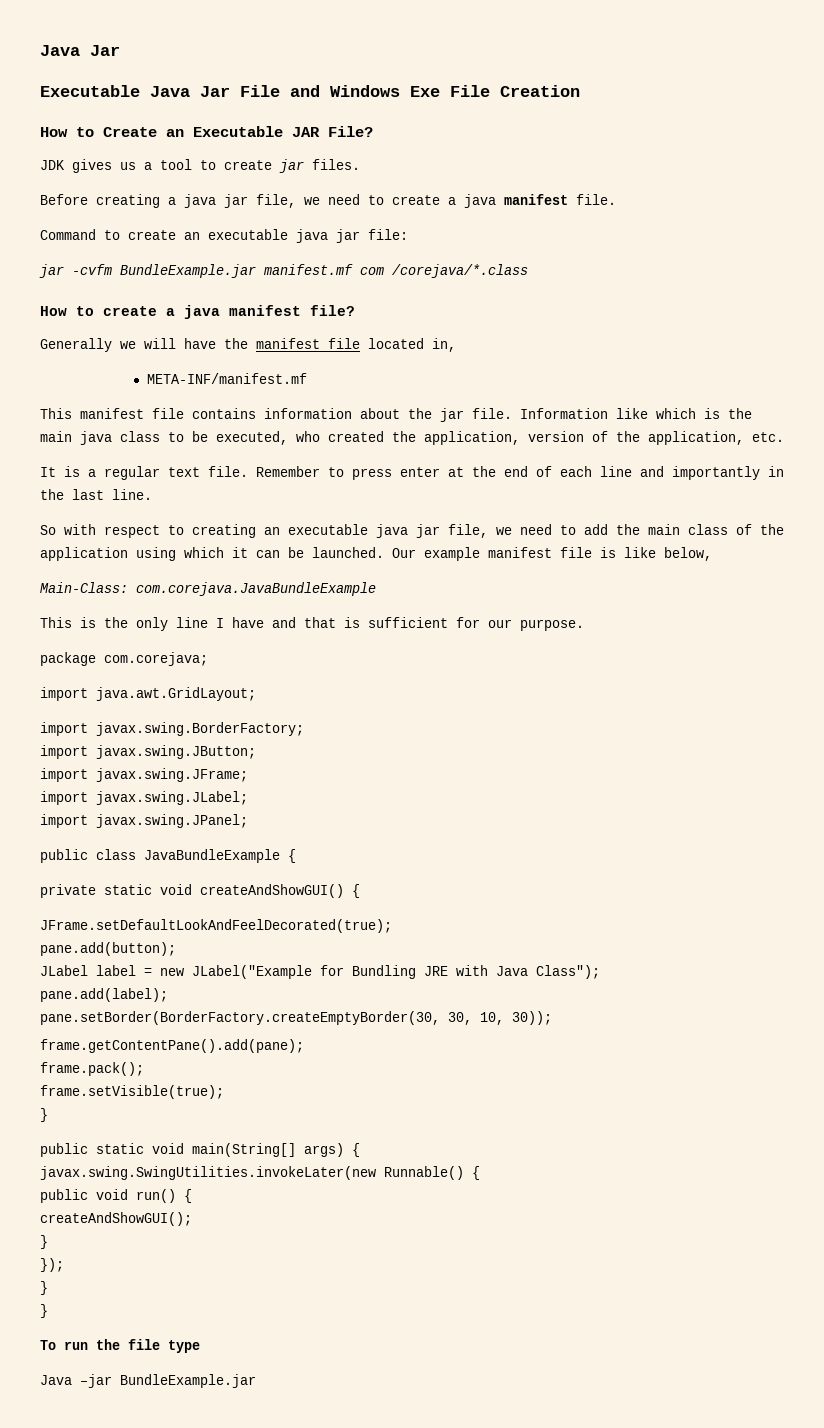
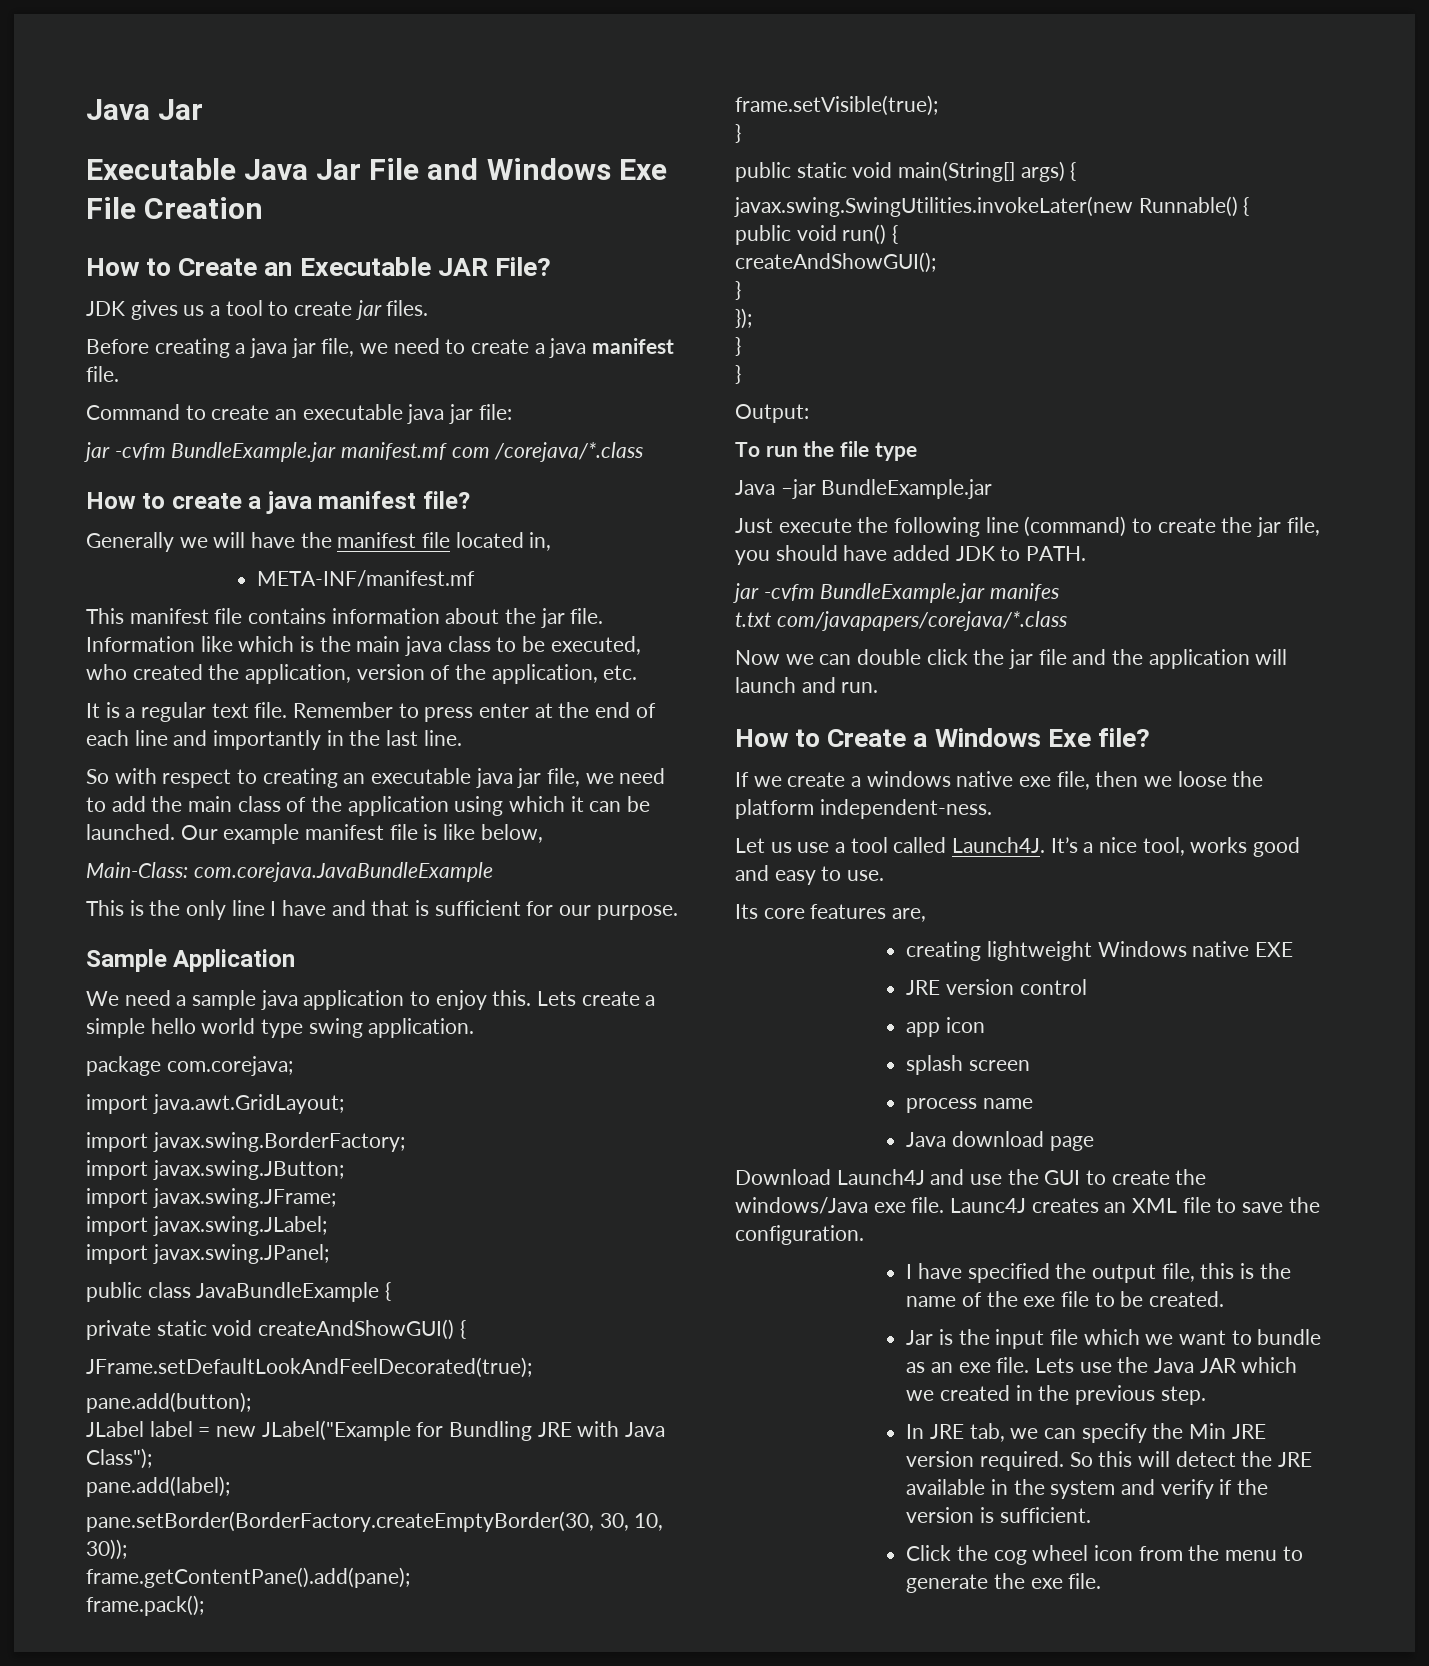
(584, 625) none -> [86,949,296,972] [86,990,656,1010] [86,1018,475,1038] // Sample Application // We need a sample java application to enjoy this. Lets create a simple hello world type swing application.
(48, 1311) none -> [735,404,809,423] // Output:
(256, 1381) none -> [735,516,1320,537] [735,545,1087,565] [733,583,1060,603] [735,611,1067,631] [735,649,1288,669] [735,677,879,693] [735,728,1150,747] [735,771,1264,790] [735,799,992,819] [735,837,1301,857] [735,865,885,885] [735,904,927,922] [906,941,1293,961] [906,979,1087,995] [906,1017,985,1037] [906,1055,1030,1075] [906,1098,1033,1113] [906,1131,1094,1151] [735,1169,1207,1185] [735,1197,1320,1214] [735,1225,864,1245] [906,1263,1291,1283] [906,1291,1224,1307] [906,1329,1322,1349] [906,1357,1298,1373] [906,1385,1206,1405] [906,1423,1266,1443] [906,1451,1312,1471] [906,1479,1268,1499] [906,1507,1091,1523] [906,1545,1303,1565] [906,1573,1102,1593] // Just execute the following line (command) to create the jar file, you should have added JDK to PATH. // jar -cvfm BundleExample.jar manifes // t.txt com/javapapers/corejava/*.class // Now we can double click the jar file and the application will launch and run. // How to Create a Windows Exe file? // If we create a windows native exe file, then we loose the platform independent-ness. // Let us use a tool called Launch4J. It’s a nice tool, works good and easy to use. // Its core features are, // creating lightweight Windows native EXE // JRE version control // app icon // splash screen // process name // Java download page // Download Launch4J and use the GUI to create the windows/Java exe file. Launc4J creates an XML file to save the configuration. // I have specified the output file, this is the name of the exe file to be created. // Jar is the input file which we want to bundle as an exe file. Lets use the Java JAR which we created in the previous step. // In JRE tab, we can specify the Min JRE version required. So this will detect the JRE available in the system and verify if the version is sufficient. // Click the cog wheel icon from the menu to generate the exe file.

